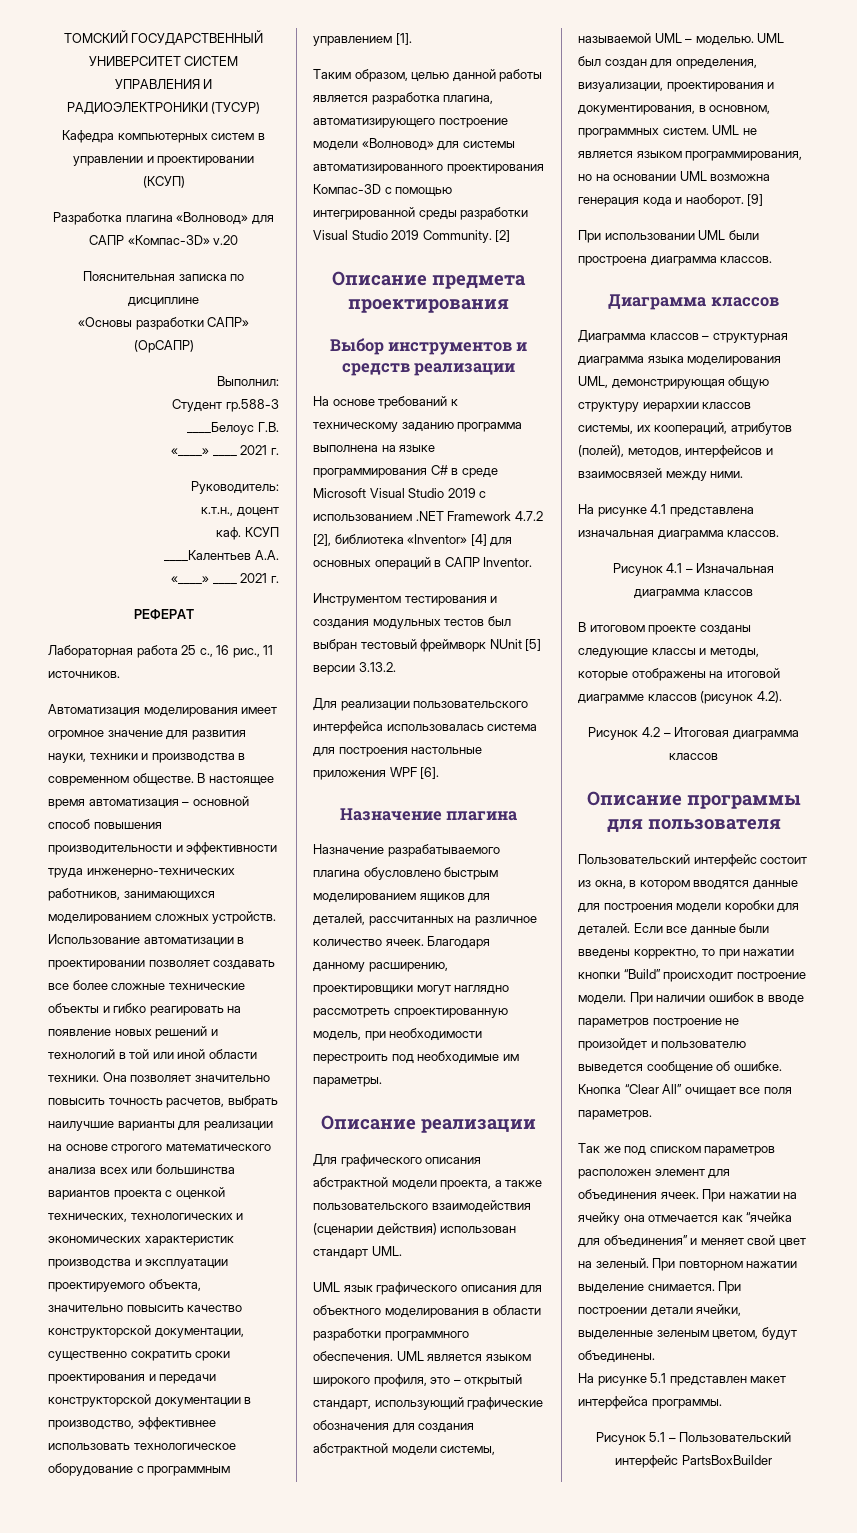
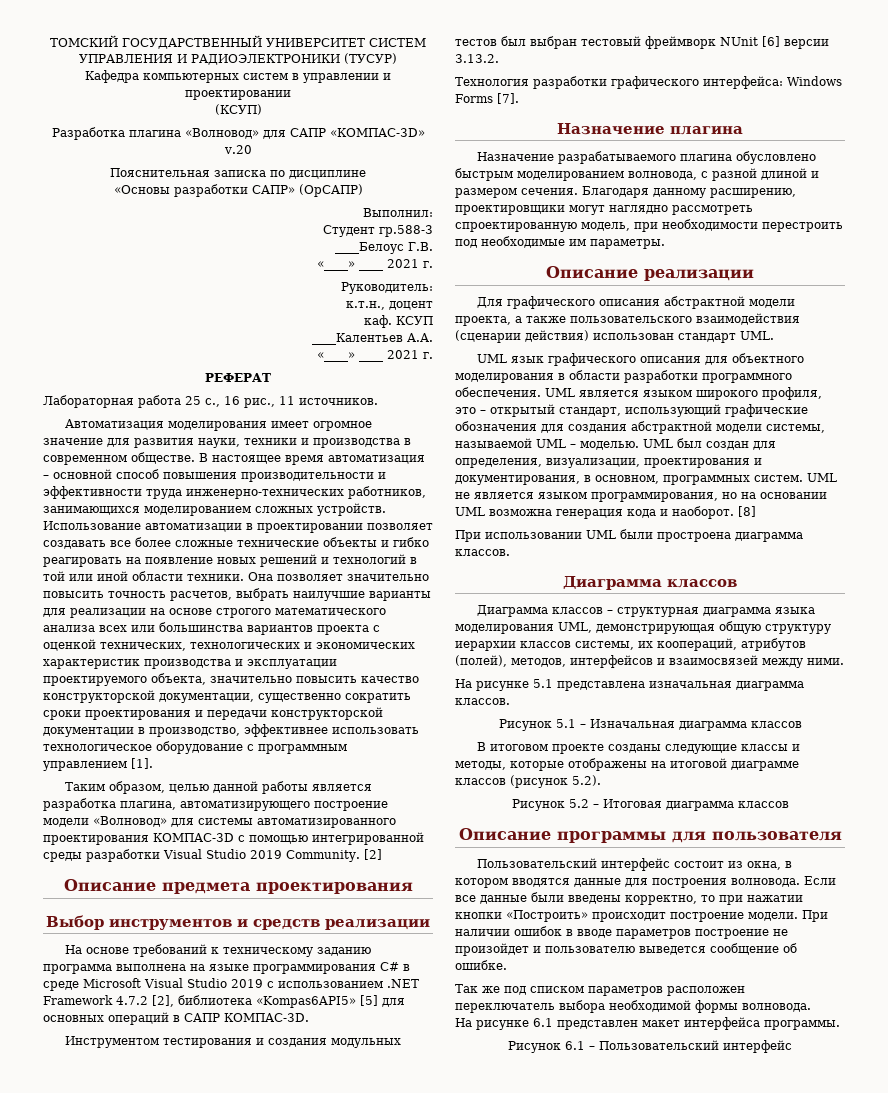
[127,235,210,245] «Компас-3D» -> [329,128,425,137] «КОМПАС-3D»
[313,184,381,194] Компас-3D -> [153,833,234,842] КОМПАС-3D
[407,534,487,546] «Inventor» [4] -> [256,995,378,1008] «Kompas6API5» [5]
[483,557,533,567] Inventor. -> [224,1013,309,1022] КОМПАС-3D.
[525,639,542,651] [5] -> [762,36,780,47] [6]
[313,698,529,711] [313,721,538,734] [313,747,483,757] [313,767,440,780] Для реализации пользовательского интерфейса использовалась система для построения настольные приложения WPF [6]. -> [455,76,842,89] [455,93,519,104] Технология разработки графического интерфейса: Windows Forms [7].
[419,893,491,903] [313,913,537,926] [313,939,424,946] ящиков для деталей, рассчитанных на различное количество ячеек. -> [628,168,819,181] [455,188,578,198] волновода, с разной длиной и размером сечения.
[747,194,764,206] [9] -> [738,506,756,517] [8]
[650,504,667,514] 4.1 -> [533,679,553,688] 5.1
[666,563,683,573] 4.1 -> [555,719,576,728] 5.1
[756,691,782,703] [588,727,660,740] 4.2). // Рисунок 4.2 -> [572,775,601,786] [511,799,589,811] 5.2). // Рисунок 5.2
[676,900,800,913] [578,923,630,936] модели коробки для деталей. -> [731,878,800,887] волновода.
[623,969,661,979] “Build” -> [506,910,588,922] «Построить»
[578,1084,792,1097] [578,1110,652,1120] Кнопка “Clear All” очищает все поля параметров. -> (507, 965) none
[654,1169,731,1179] [578,1189,798,1202] [578,1212,793,1225] [578,1235,806,1248] [578,1258,798,1271] [578,1281,742,1294] [578,1304,742,1317] [578,1327,797,1340] [578,1350,655,1363] [578,1373,667,1386] элемент для объединения ячеек. При нажатии на ячейку она отмечается как “ячейка для объединения” и меняет свой цвет на зеленый. При повторном нажатии выделение снимается. При построении детали ячейки, выделенные зеленым цветом, будут объединены. // На рисунке 5.1 -> [455,1000,811,1013] [455,1018,553,1030] переключатель выбора необходимой формы волновода. // На рисунке 6.1
[649,1432,666,1442] 5.1 -> [565,1041,585,1050] 6.1
[681,1455,772,1465] PartsBoxBuilder -> (792, 1046) none

